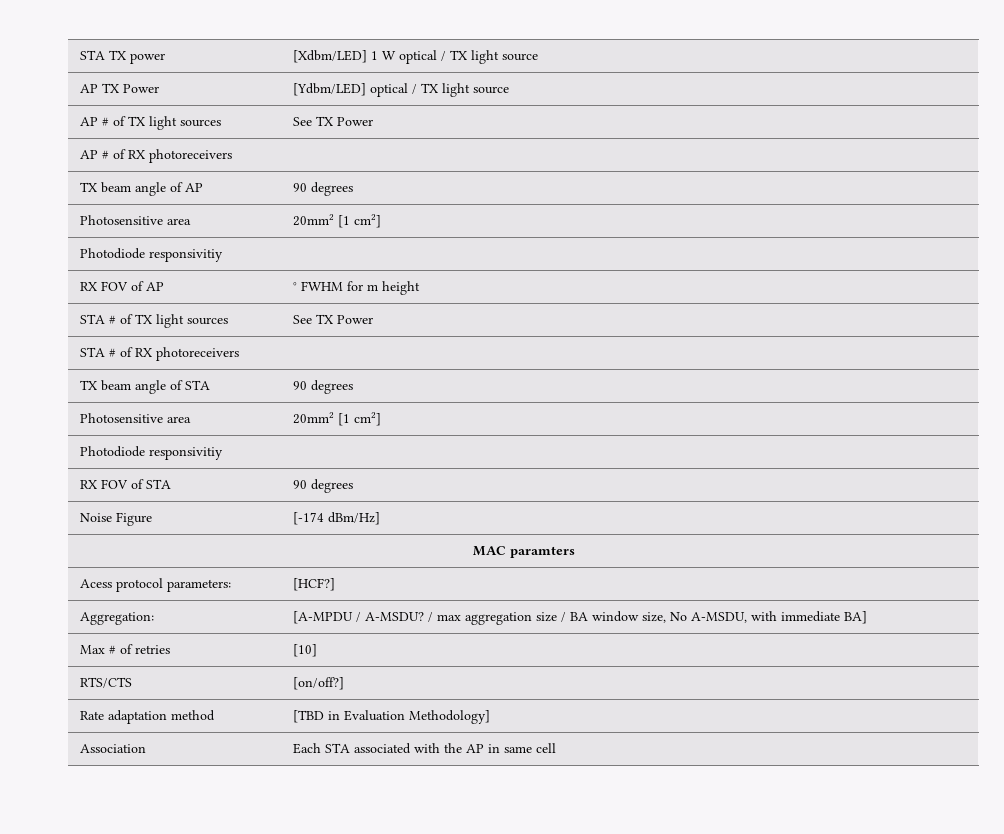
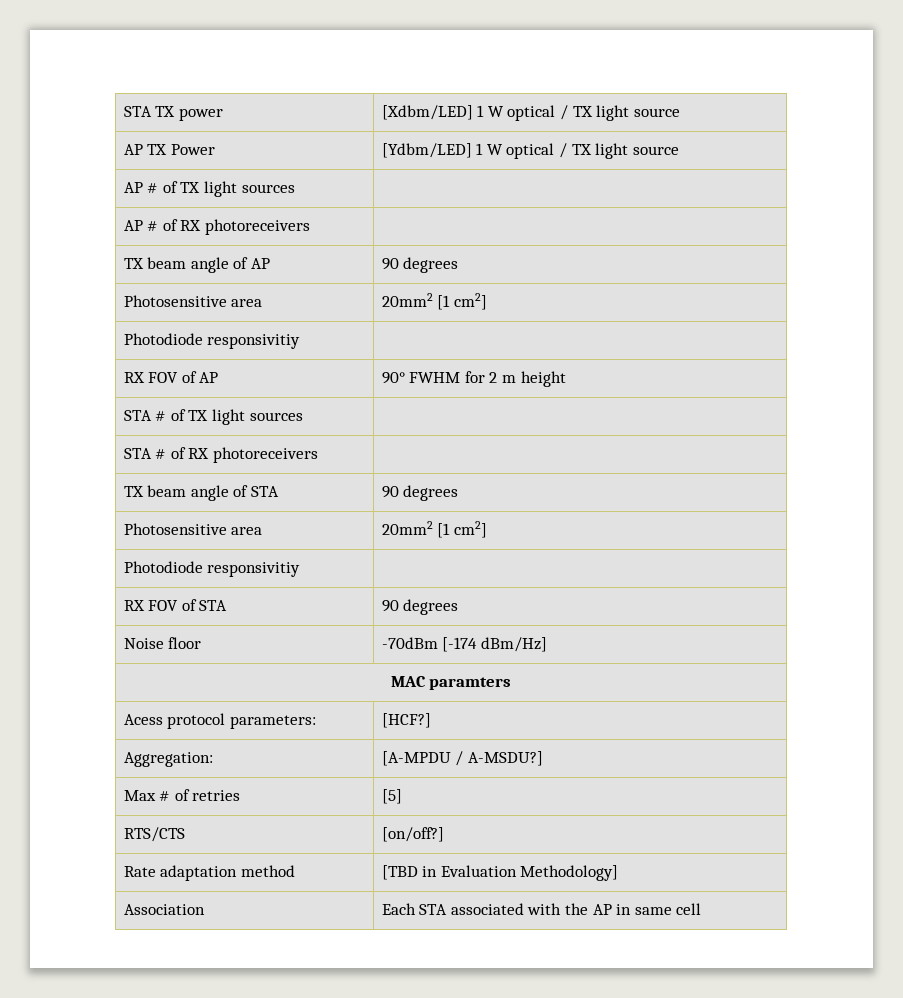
(367, 89) none -> [476,143,503,155] 1 W
[293,116,374,126] See TX Power -> (295, 188) none
[293,282,298,291] ° -> [381,372,405,384] 90°
(364, 286) none -> [489,372,498,383] 2
[293,314,374,324] See TX Power -> (303, 416) none
[116,512,153,526] Figure | -> [168,637,202,649] [381,637,438,649] floor | -70dBm
[365,611,868,625] A-MSDU? / max aggregation size / BA window size, No A-MSDU, with immediate BA] -> [467,751,543,766] A-MSDU?]
[293,644,318,657] [10] -> [381,789,402,804] [5]

